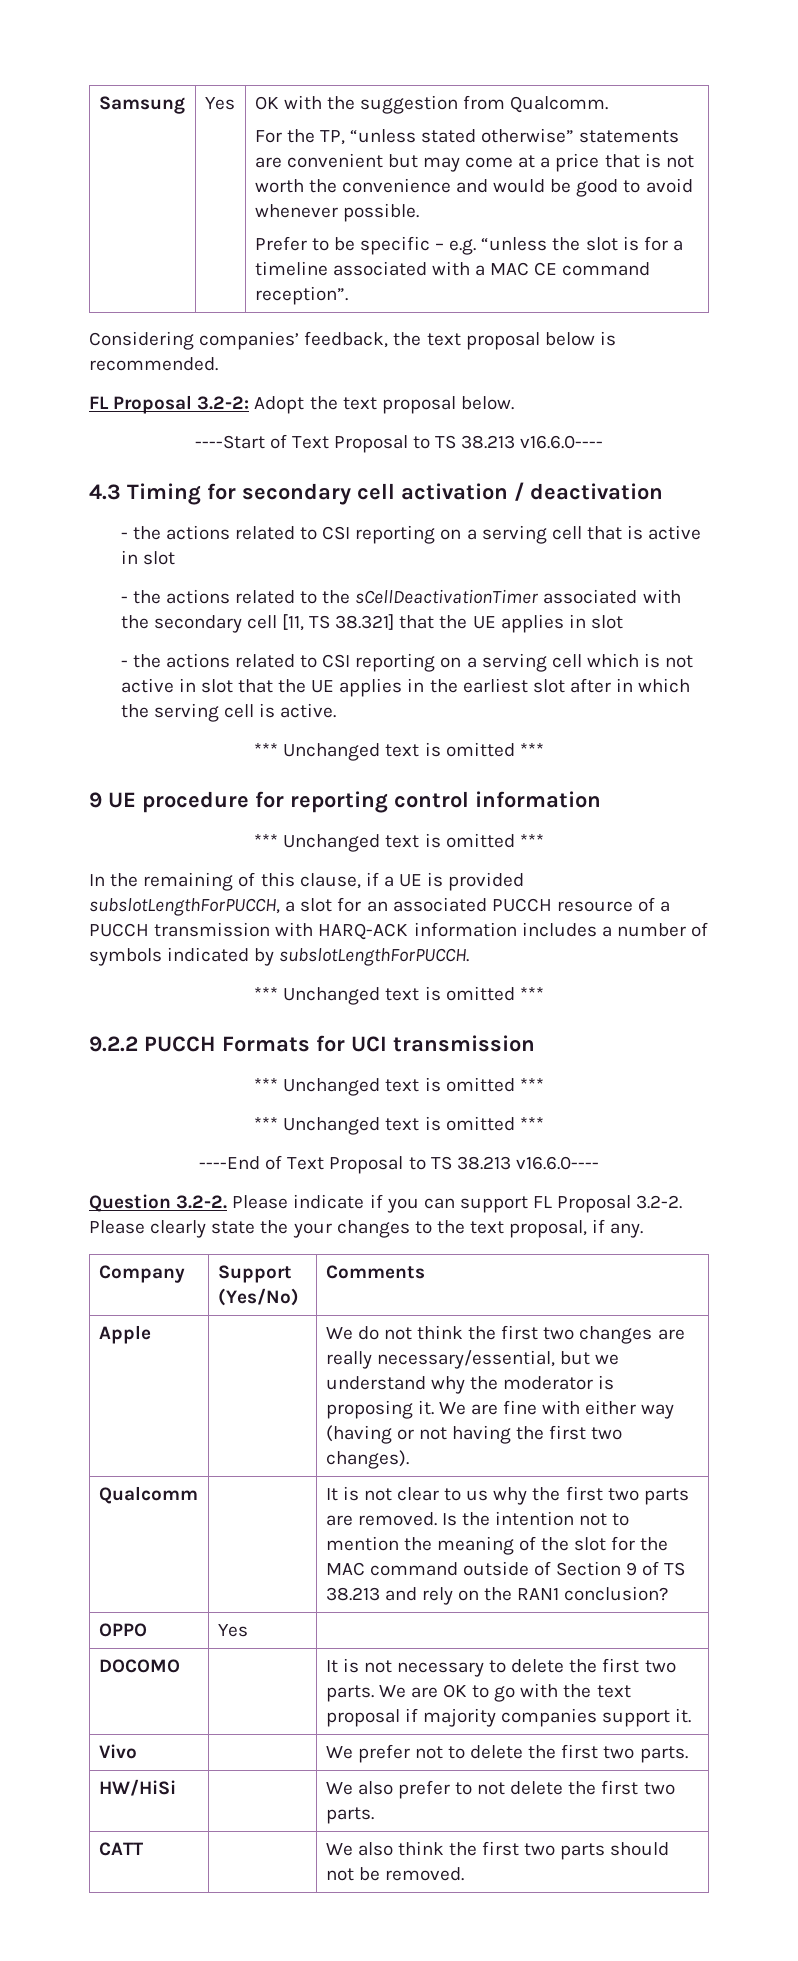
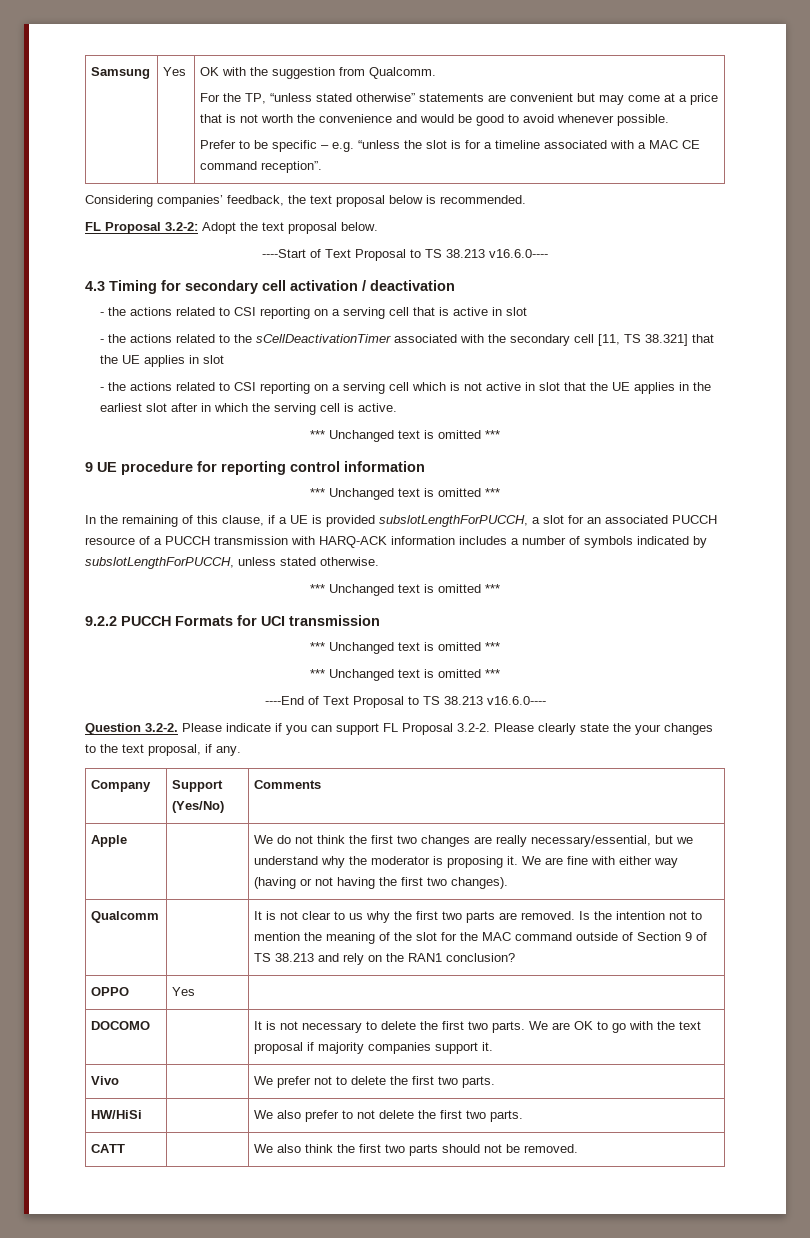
[279,948,470,966] subslotLengthForPUCCH. -> [85,557,379,569] subslotLengthForPUCCH, unless stated otherwise.

